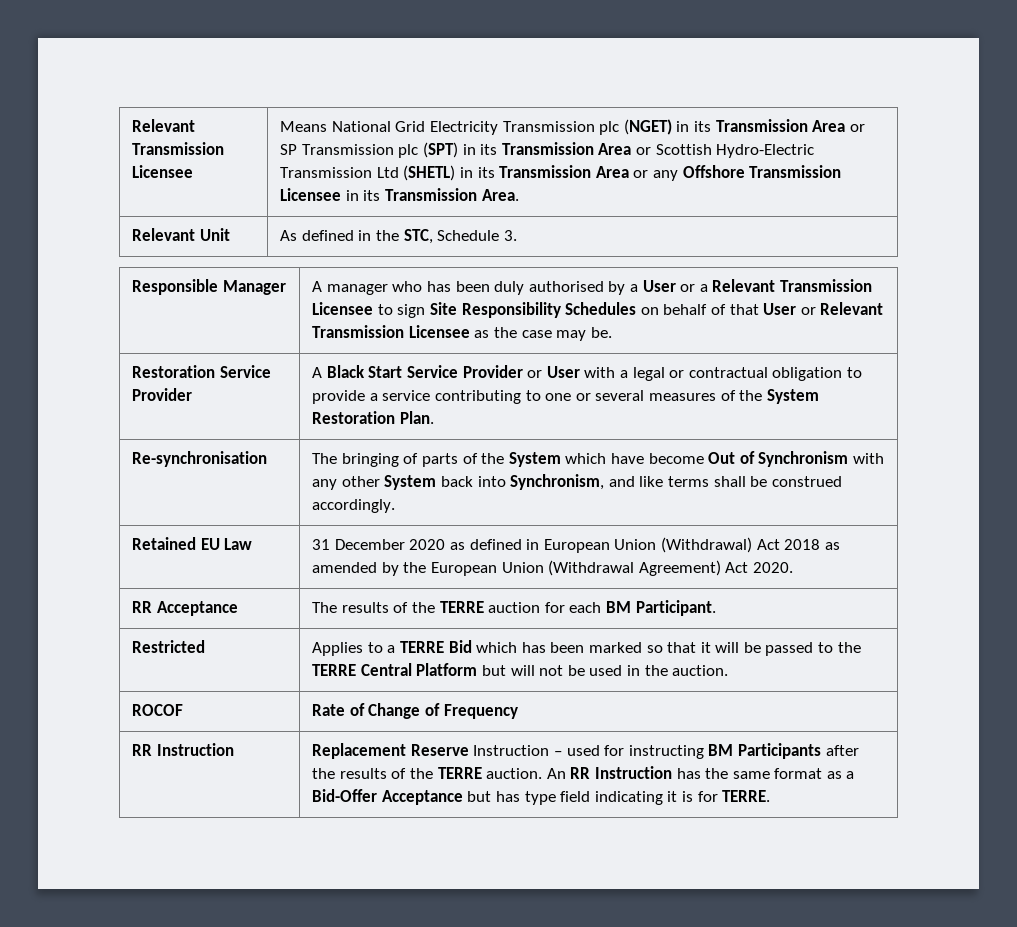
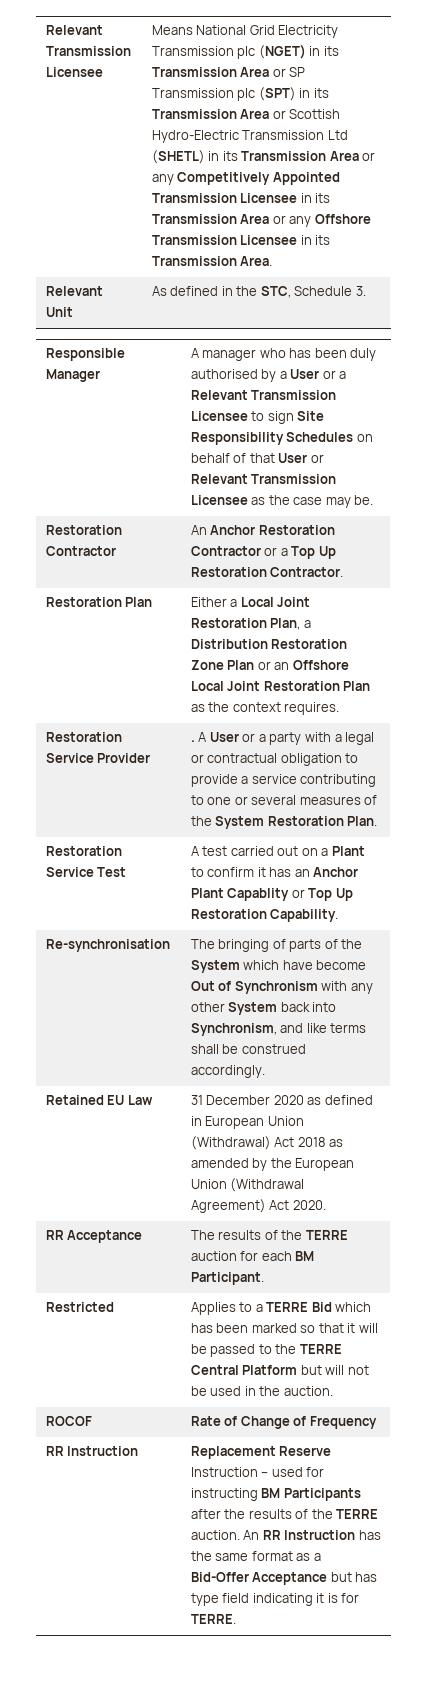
(678, 175) none -> [177,172,340,185] [151,193,331,203] [151,214,312,227] Competitively Appointed Transmission Licensee in its Transmission Area or any
[219,365,271,378] [132,388,193,401] [312,365,580,378] Service Provider | A Black Start Service Provider or User -> [45,546,116,556] [190,525,335,535] [190,546,336,559] [190,567,344,577] [45,597,153,607] [190,597,311,607] [190,618,311,630] [190,639,348,649] [190,660,349,670] [190,681,371,691] [190,702,340,715] [45,732,122,742] [45,753,151,763] [190,732,302,745] Contractor | An Anchor Restoration Contractor or a Top Up Restoration Contractor. // Restoration Plan | Either a Local Joint Restoration Plan, a Distribution Restoration Zone Plan or an Offshore Local Joint Restoration Plan as the context requires. // Restoration Service Provider | . A User or a party
(434, 417) none -> [45,846,122,856] [45,867,127,877] [190,846,366,856] [190,867,359,877] [190,888,353,901] [190,909,339,922] // Restoration Service Test | A test carried out on a Plant to confirm it has an Anchor Plant Capablity or Top Up Restoration Capability.

